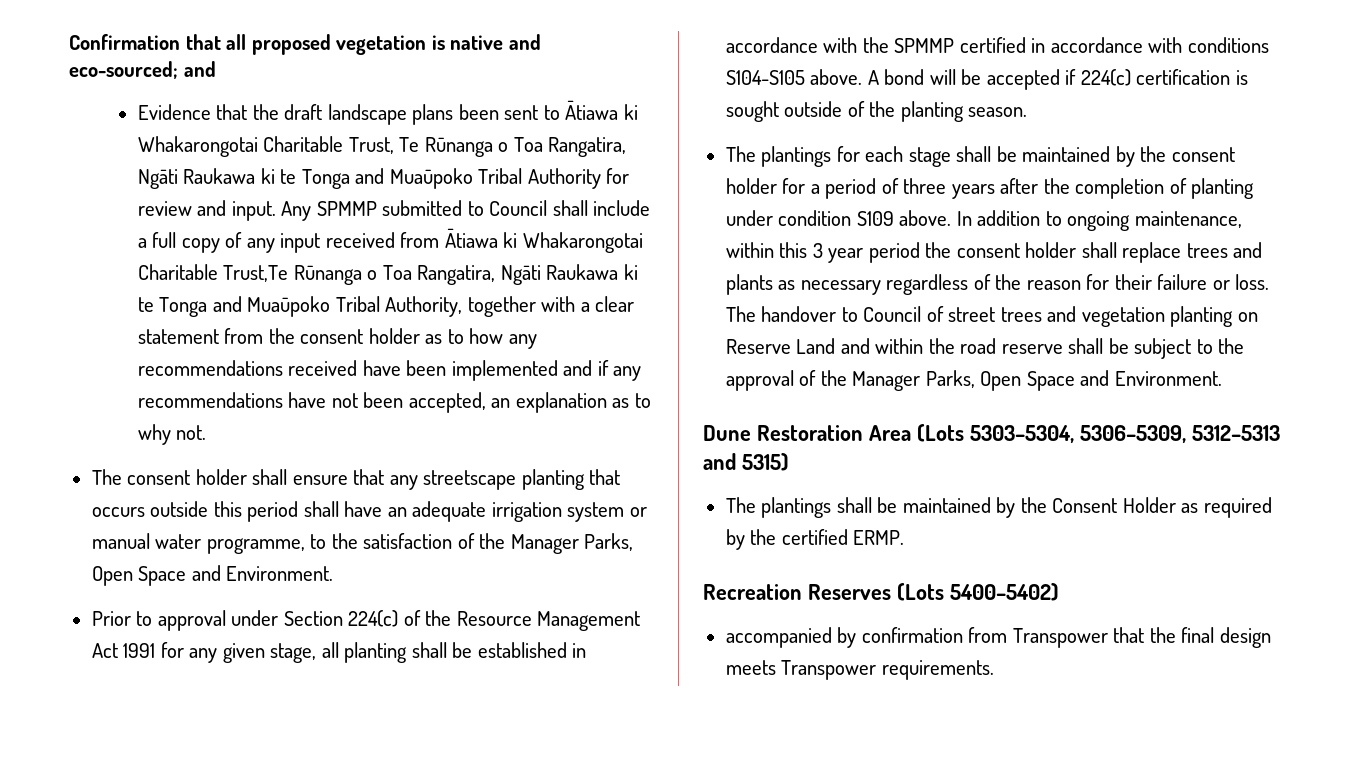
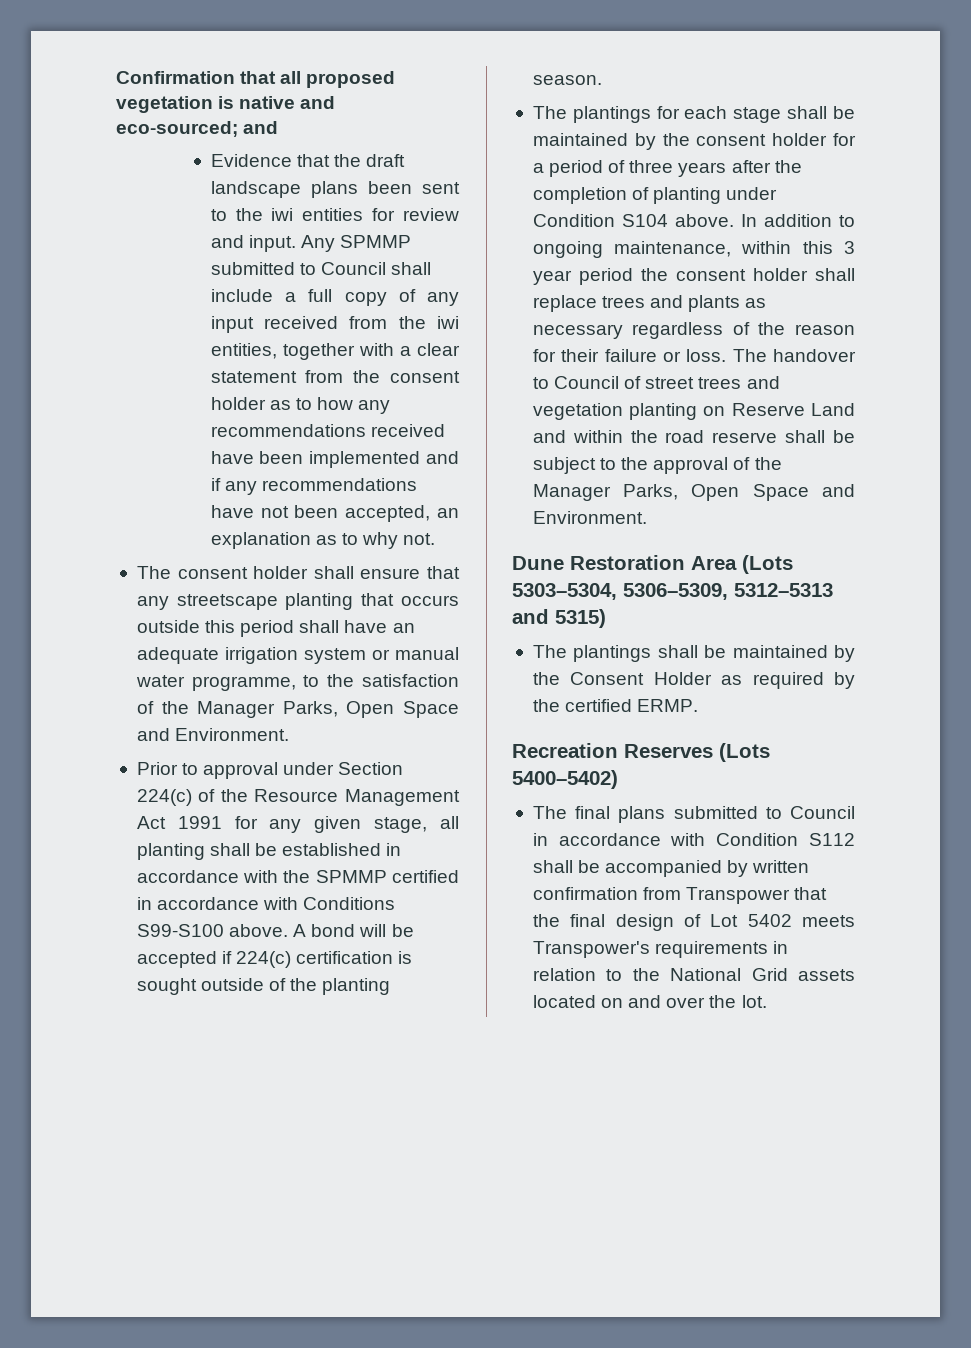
[565,100,638,120] [137,136,627,157] [137,168,601,189] Ātiawa ki Whakarongotai Charitable Trust, Te Rūnanga o Toa Rangatira, Ngāti Raukawa ki te Tonga and Muaūpoko Tribal Authority -> [235,208,364,221] the iwi entities
[444,228,643,253] [137,264,638,285] [137,296,463,317] Ātiawa ki Whakarongotai Charitable Trust,Te Rūnanga o Toa Rangatira, Ngāti Raukawa ki te Tonga and Muaūpoko Tribal Authority, -> [398,316,459,329] [210,343,277,359] the iwi entities,
[1187,37,1269,53] [725,70,805,85] conditions S104-S105 -> [303,897,396,910] [136,924,224,937] Conditions S99-S100
[778,210,894,226] condition S109 -> [532,214,668,227] Condition S104
(1059, 592) none -> [532,806,855,823] [532,833,855,846] [532,860,601,873] The final plans submitted to Council in accordance with Condition S112 shall be
(857, 637) none -> [752,860,810,873] written
[725,660,994,680] meets Transpower requirements. -> [683,914,855,927] [532,941,789,958] [532,968,855,981] [532,995,767,1008] of Lot 5402 meets Transpower's requirements in relation to the National Grid assets located on and over the lot.

